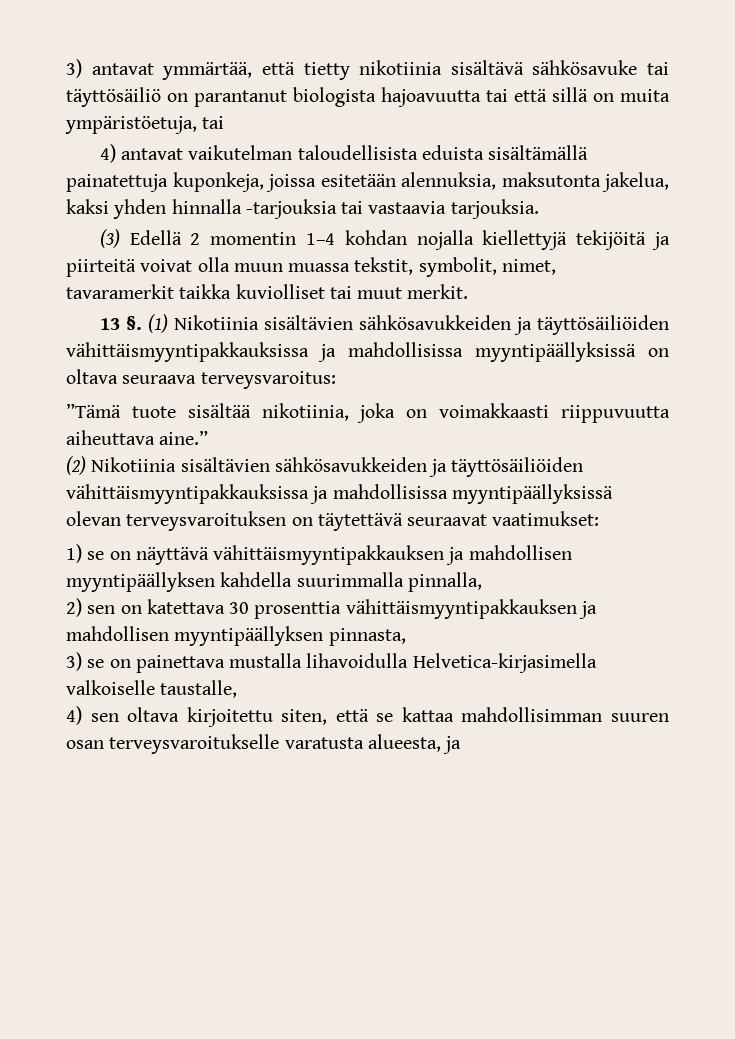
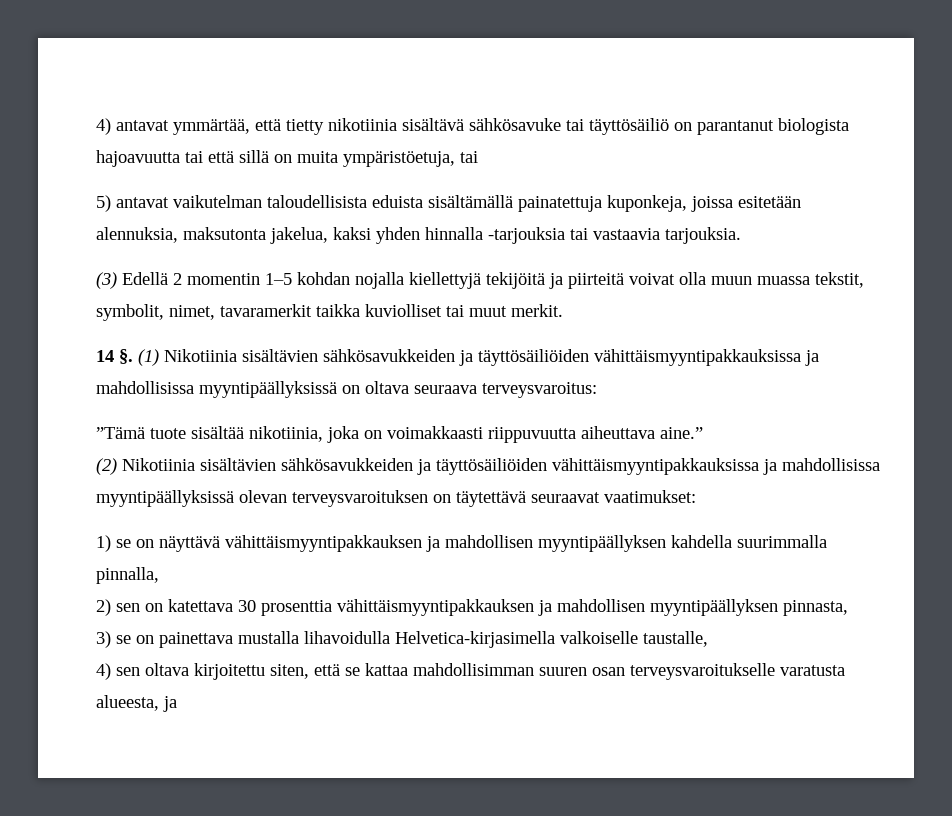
[66,59,82,78] 3) -> [96,118,111,135] 4)
[99,144,116,163] 4) -> [96,195,111,212] 5)
[305,233,335,245] 1–4 -> [265,273,292,285] 1–5
[99,318,120,330] 13 -> [96,350,114,362] 14

